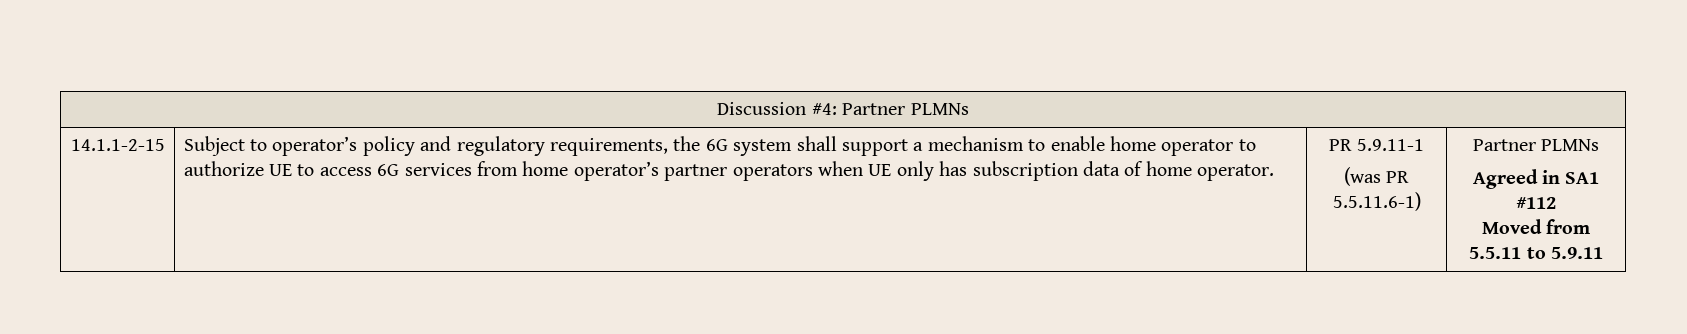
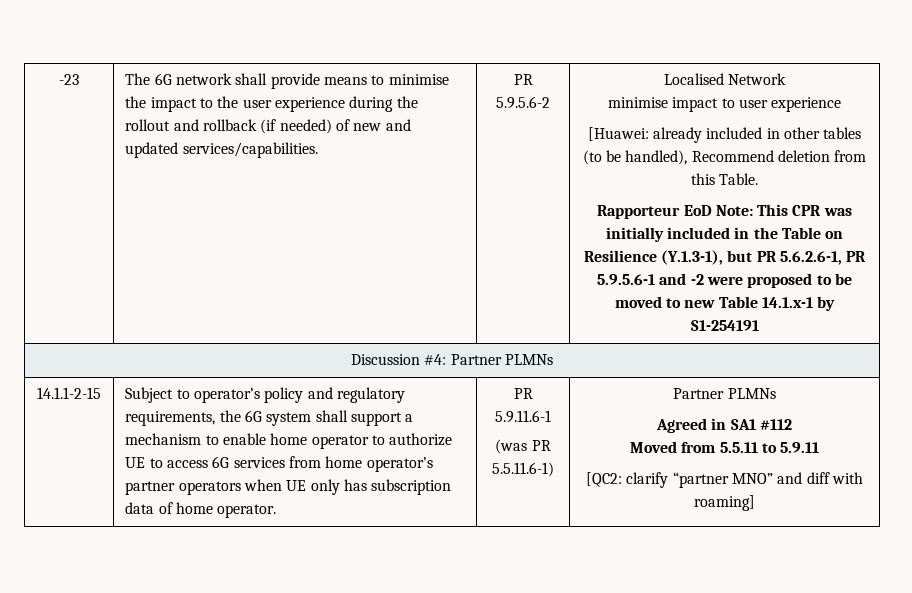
(717, 108) none -> [59,74,79,85] [125,73,449,89] [125,96,418,112] [125,119,411,134] [125,142,318,158] [513,74,533,85] [496,96,550,109] [663,73,787,85] [607,97,842,112] [587,127,862,143] [582,150,867,165] [690,173,759,185] [597,204,852,219] [605,227,844,242] [583,250,867,265] [597,273,852,288] [614,296,836,311] [690,320,759,331] -23 | The 6G network shall provide means to minimise the impact to the user experience during the rollout and rollback (if needed) of new and updated services/capabilities. | PR 5.9.5.6-2 | Localised Network // minimise impact to user experience // [Huawei: already included in other tables (to be handled), Recommend deletion from this Table. // Rapporteur EoD Note: This CPR was initially included in the Table on Resilience (Y.1.3-1), but PR 5.6.2.6-1, PR 5.9.5.6-1 and -2 were proposed to be moved to new Table 14.1.x-1 by S1-254191 //
[1357,139,1425,151] 5.9.11-1 -> [495,410,551,423] 5.9.11.6-1
(1603, 253) none -> [586,472,863,488] [694,495,755,511] // [QC2: clarify “partner MNO” and diff with roaming]

